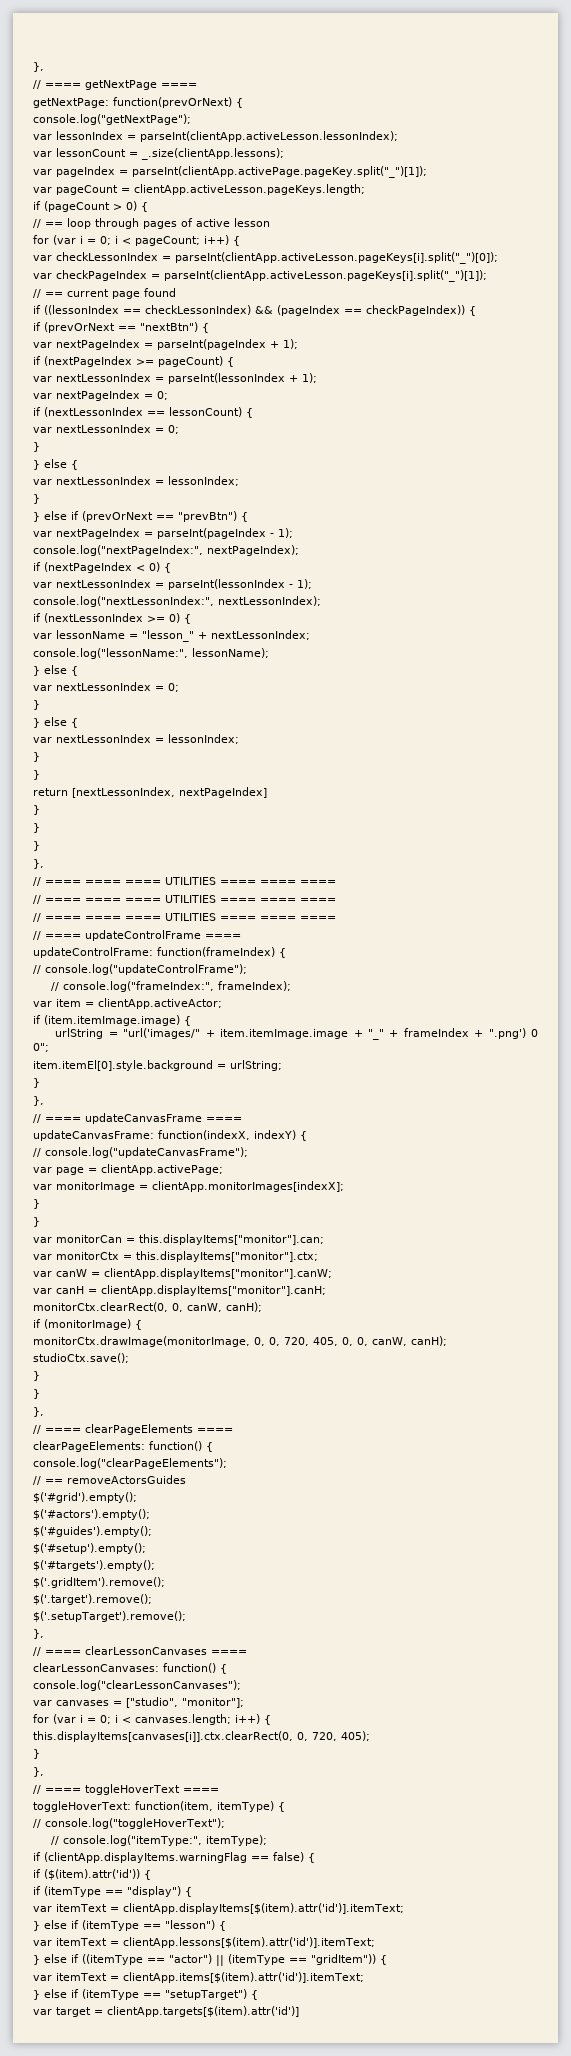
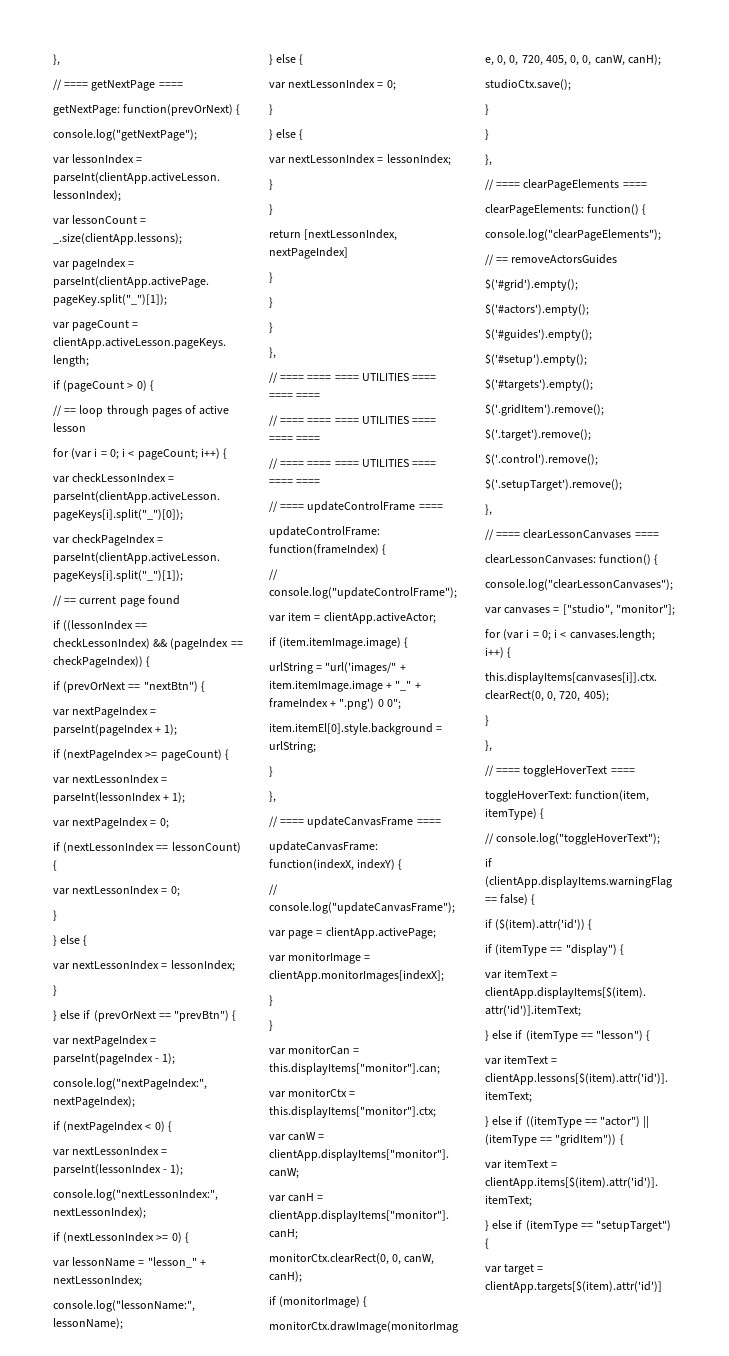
[51,981,292,992] // // console.log("frameIndex:", frameIndex); -> (457, 593) none
(152, 1599) none -> [485,454,598,466] // $('.control').remove();
[51,1835,268,1846] // // console.log("itemType:", itemType); -> (661, 839) none

